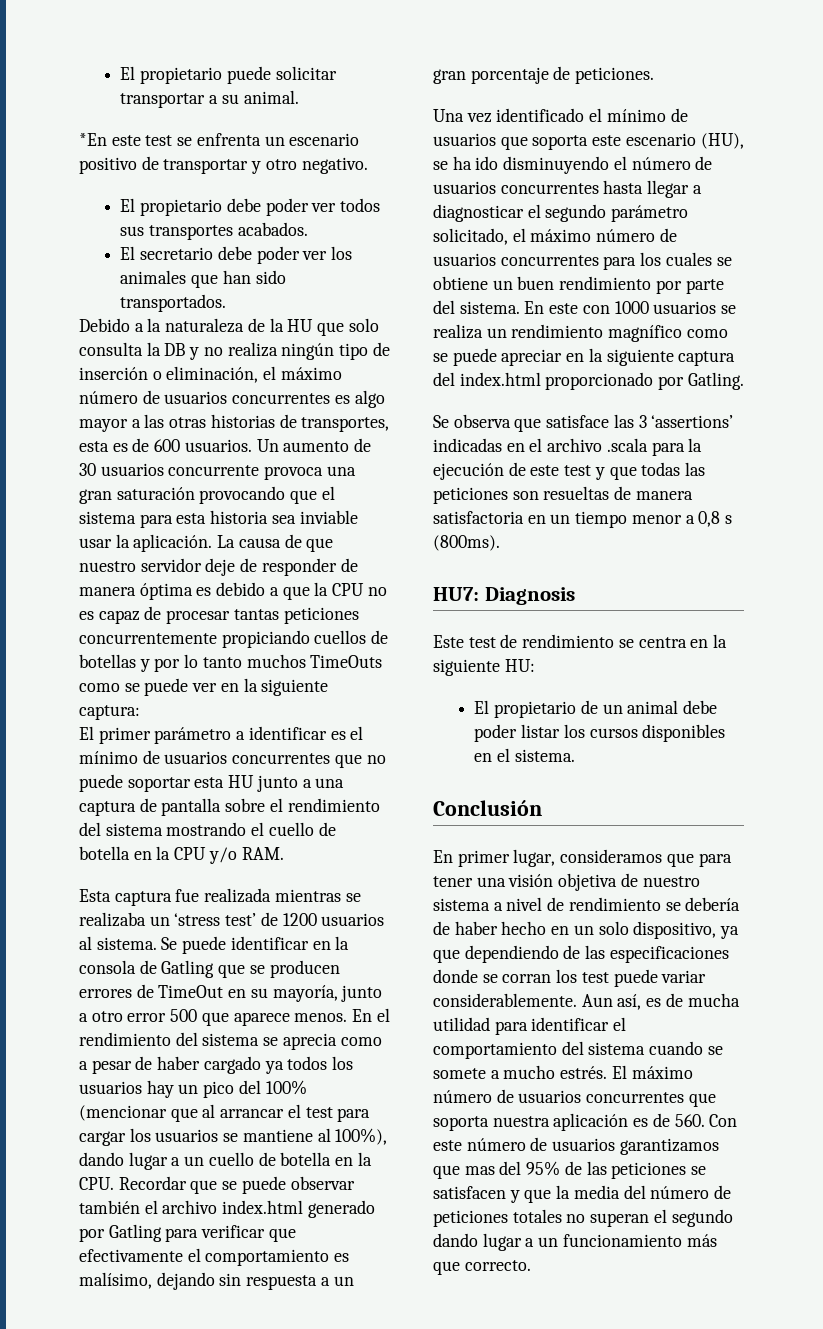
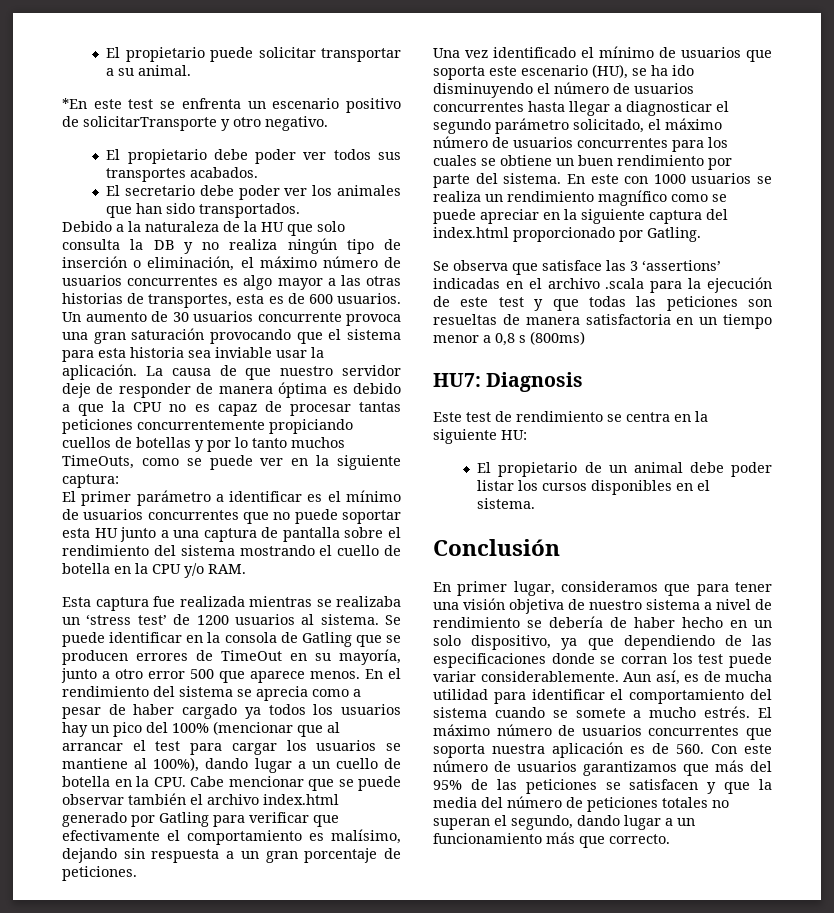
[163,159,249,174] transportar -> [83,116,217,131] solicitarTransporte
[310,655,383,668] TimeOuts -> [62,455,134,469] TimeOuts,
[118,1176,187,1190] Recordar -> [190,776,304,787] Cabe mencionar
[433,535,500,551] (800ms). -> [530,331,585,345] (800ms)
[464,1166,495,1175] mas -> [715,760,744,772] más
[671,1209,733,1227] segundo -> [511,815,573,830] segundo,

